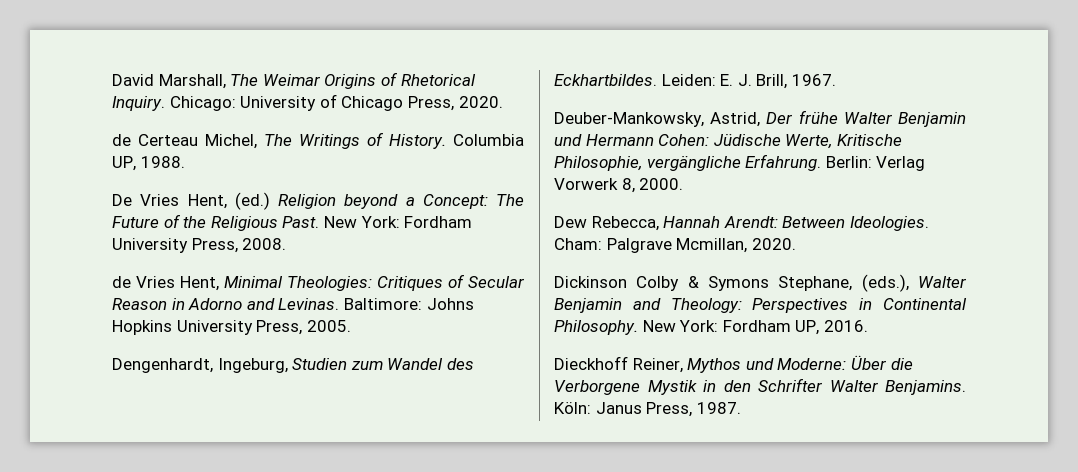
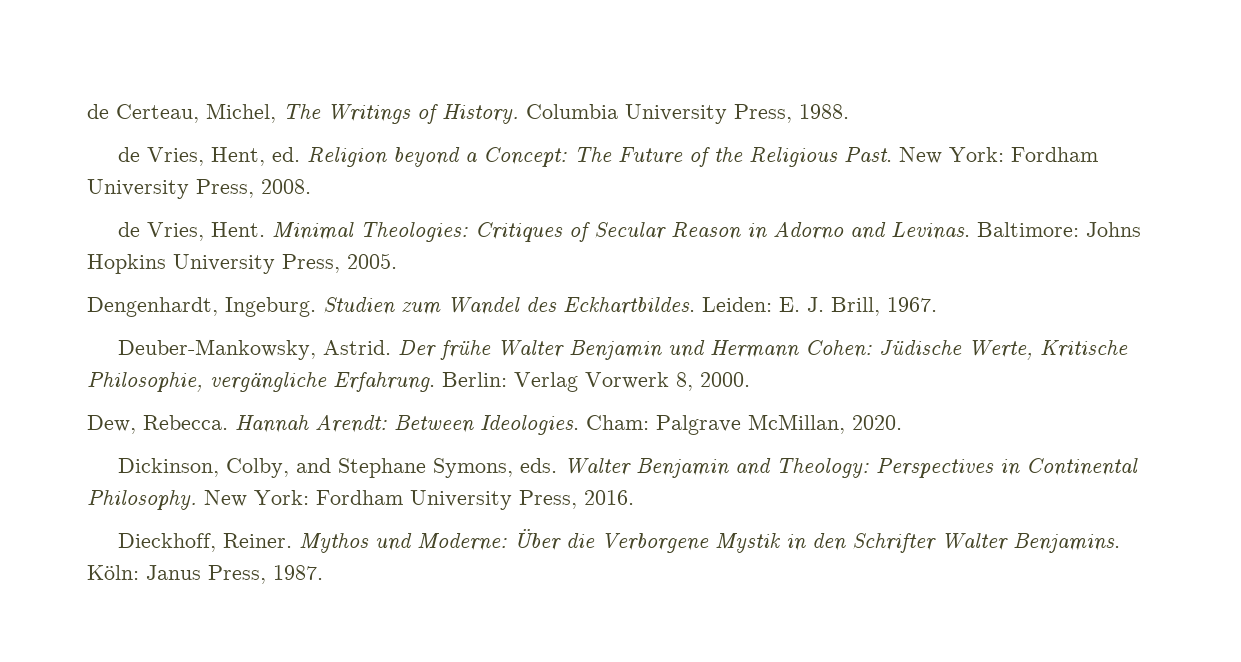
[112,72,476,89] [112,94,503,111] [112,134,198,146] David Marshall, The Weimar Origins of Rhetorical Inquiry. Chicago: University of Chicago Press, 2020. // de Certeau -> [87,104,199,123] de Certeau,
[112,156,136,171] UP, -> [625,104,792,124] University Press,
[112,192,270,210] De Vries Hent, (ed.) -> [117,147,300,166] de Vries, Hent, ed.
[136,276,219,291] Vries Hent, -> [146,222,265,241] Vries, Hent.
[217,358,288,373] Ingeburg, -> [225,297,316,317] Ingeburg.
[710,112,761,127] Astrid, -> [322,340,391,355] Astrid.
[554,216,659,231] Dew Rebecca, -> [87,415,228,434] Dew, Rebecca.
[676,238,796,253] [554,274,909,292] Mcmillan, 2020. // Dickinson Colby & Symons Stephane, (eds.), -> [748,414,902,434] [117,458,557,478] McMillan, 2020. // Dickinson, Colby, and Stephane Symons, eds.
[795,320,820,335] UP, -> [410,490,577,510] University Press,
[554,356,683,373] Dieckhoff Reiner, -> [117,533,292,552] Dieckhoff, Reiner.

